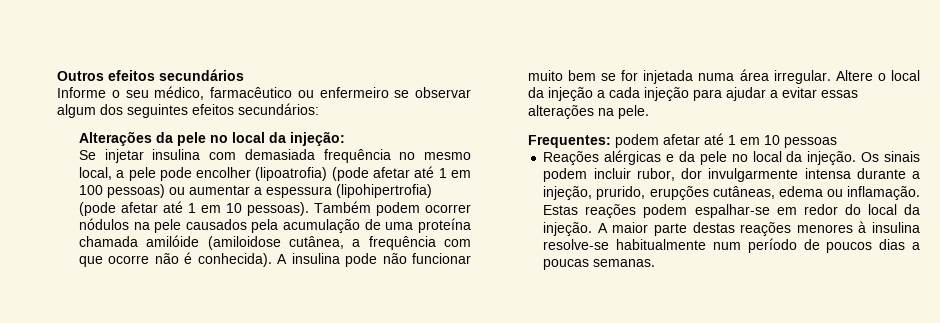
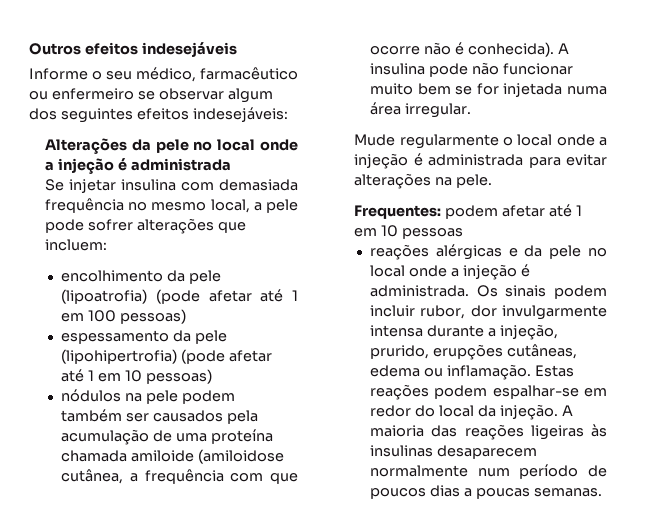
[159,69,244,81] secundários -> [141,42,237,57] indesejáveis
[238,103,319,115] secundários: -> [192,107,288,122] indesejáveis:
[268,131,345,146] da injeção: -> [260,139,298,151] [45,158,231,174] onde a injeção é administrada
[196,167,252,178] encolher -> [88,218,246,234] [45,239,108,251] [61,270,221,284] sofrer alterações que incluem: // encolhimento da pele
[168,185,332,198] ou aumentar a espessura -> [61,330,227,344] // espessamento da pele
[246,201,471,216] [78,218,182,233] pessoas). Também podem ocorrer nódulos na pele -> [145,369,212,384] [61,389,235,404] [61,409,149,422] pessoas) // nódulos na pele podem também ser
[146,235,200,247] amilóide -> [130,450,194,462] amiloide
[835,70,921,81] [527,87,858,101] Altere o local da injeção a cada injeção para ajudar a evitar essas -> [354,134,607,149] [354,153,607,169] // Mude regularmente o local onde a injeção é administrada para evitar
[543,151,600,165] Reações -> [370,244,430,260] reações
[786,151,857,165] da injeção. -> [408,264,530,280] [370,285,470,297] onde a injeção é administrada.
[612,221,920,236] [543,239,707,250] maior parte destas reações menores à insulina resolve-se habitualmente -> [370,424,607,440] [370,445,537,459] [370,465,469,477] maioria das reações ligeiras às insulinas desaparecem normalmente

